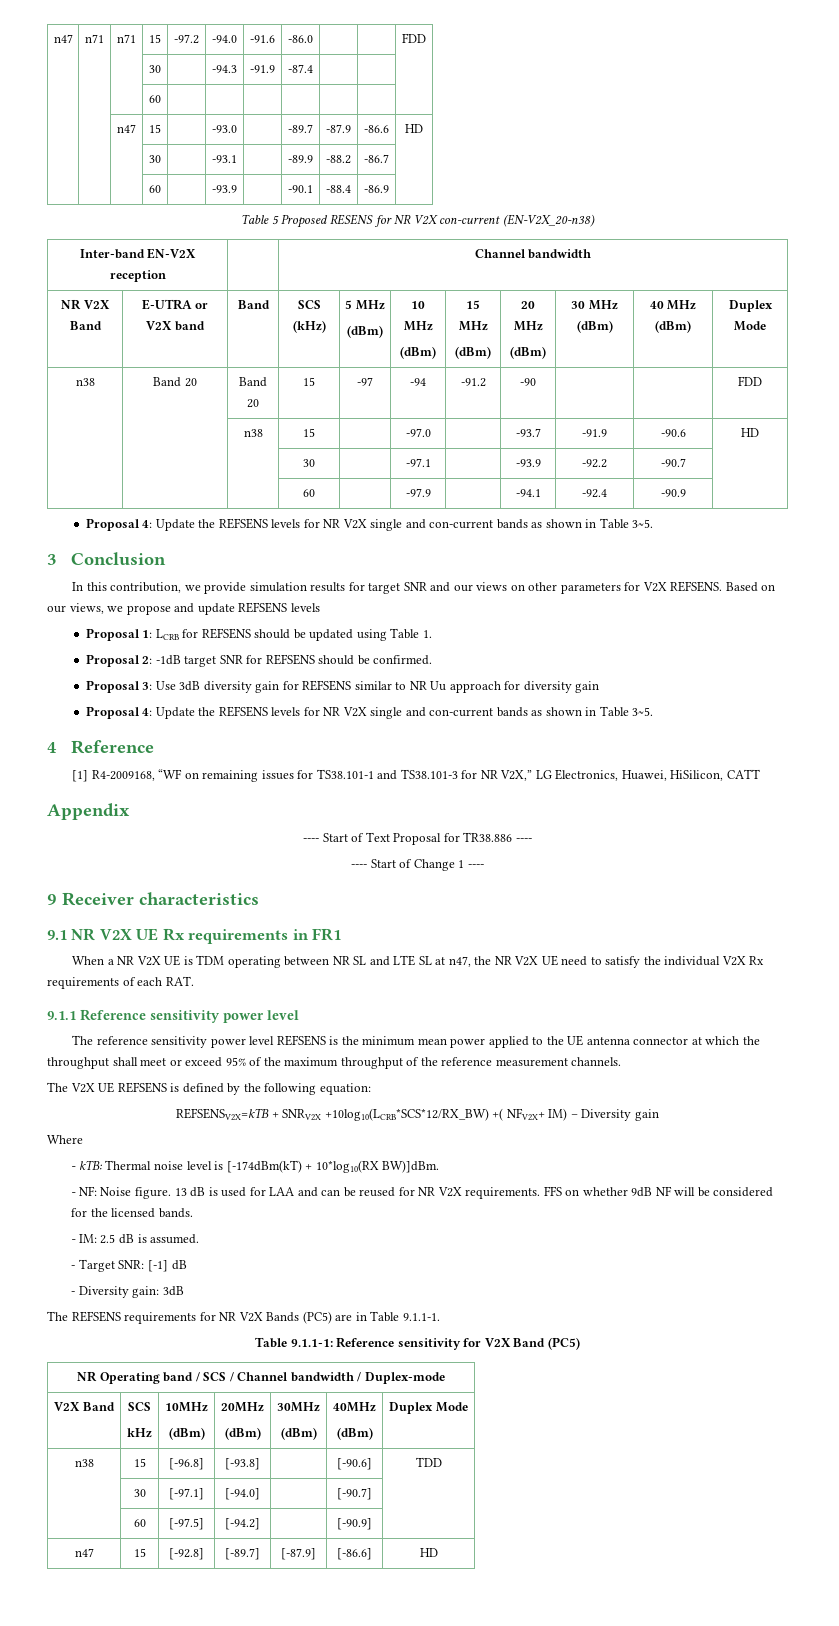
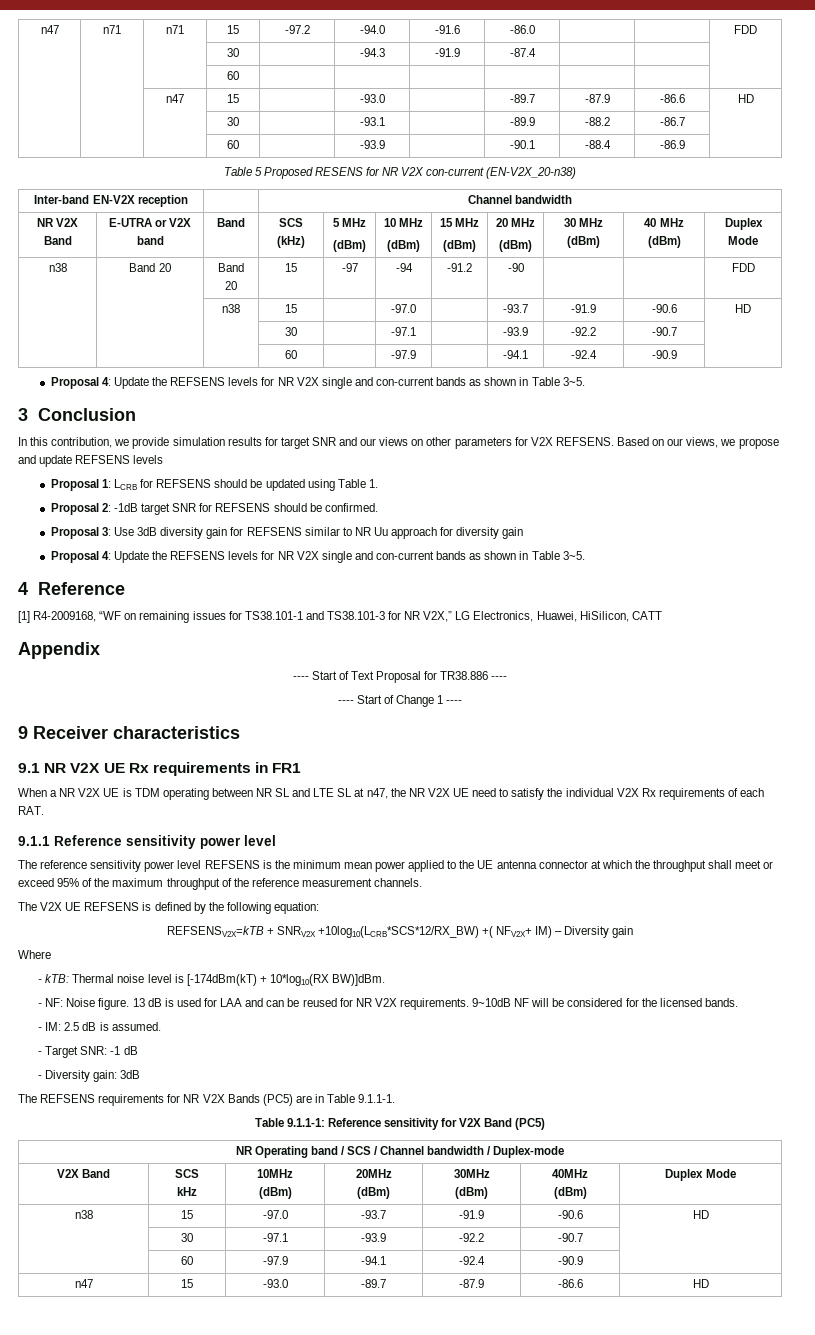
[543,1186,653,1197] FFS on whether 9dB -> [472,998,512,1007] 9~10dB
[147,1260,168,1272] [-1] -> [110,1046,121,1055] -1
[169,1458,204,1470] [225,1458,260,1470] [337,1458,372,1470] [415,1457,442,1467] [133,1489,146,1497] [169,1488,204,1500] [225,1488,260,1500] [337,1488,372,1500] [133,1519,146,1527] [169,1518,204,1530] [225,1518,260,1530] [337,1518,372,1530] [74,1548,94,1557] [133,1548,146,1557] [169,1548,204,1560] [225,1548,260,1560] [281,1548,316,1560] [337,1548,372,1560] [-96.8] | [-93.8] | | [-90.6] | TDD // | 30 | [-97.1] | [-94.0] | | [-90.7] | // | 60 | [-97.5] | [-94.2] | | [-90.9] | // n47 | 15 | [-92.8] | [-89.7] | [-87.9] | [-86.6] -> [262,1210,288,1219] [361,1210,386,1219] [459,1210,484,1219] [557,1210,583,1219] [692,1210,709,1219] [181,1233,193,1242] [262,1233,288,1242] [361,1233,386,1242] [459,1233,484,1242] [557,1233,583,1242] [181,1256,193,1265] [262,1256,288,1265] [361,1256,386,1265] [459,1256,485,1265] [557,1256,583,1265] [74,1279,93,1288] [181,1279,193,1288] [262,1279,288,1288] [361,1279,386,1288] [459,1279,484,1288] [557,1279,583,1288] -97.0 | -93.7 | -91.9 | -90.6 | HD // | 30 | -97.1 | -93.9 | -92.2 | -90.7 | // | 60 | -97.9 | -94.1 | -92.4 | -90.9 | // n47 | 15 | -93.0 | -89.7 | -87.9 | -86.6

